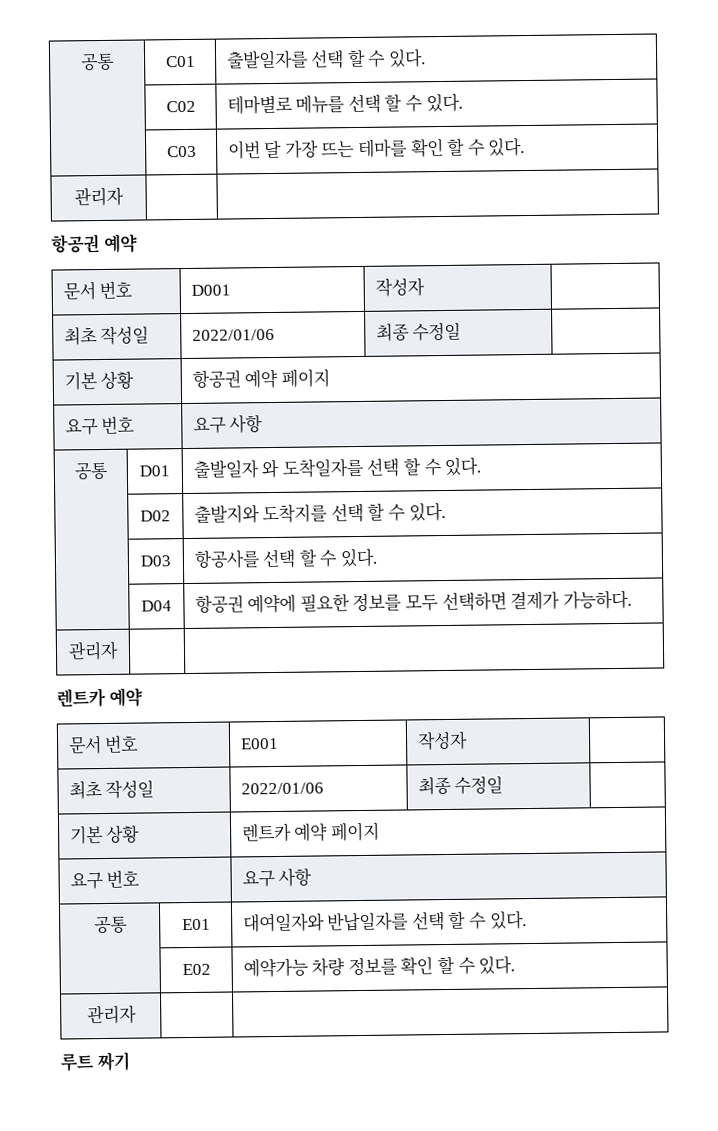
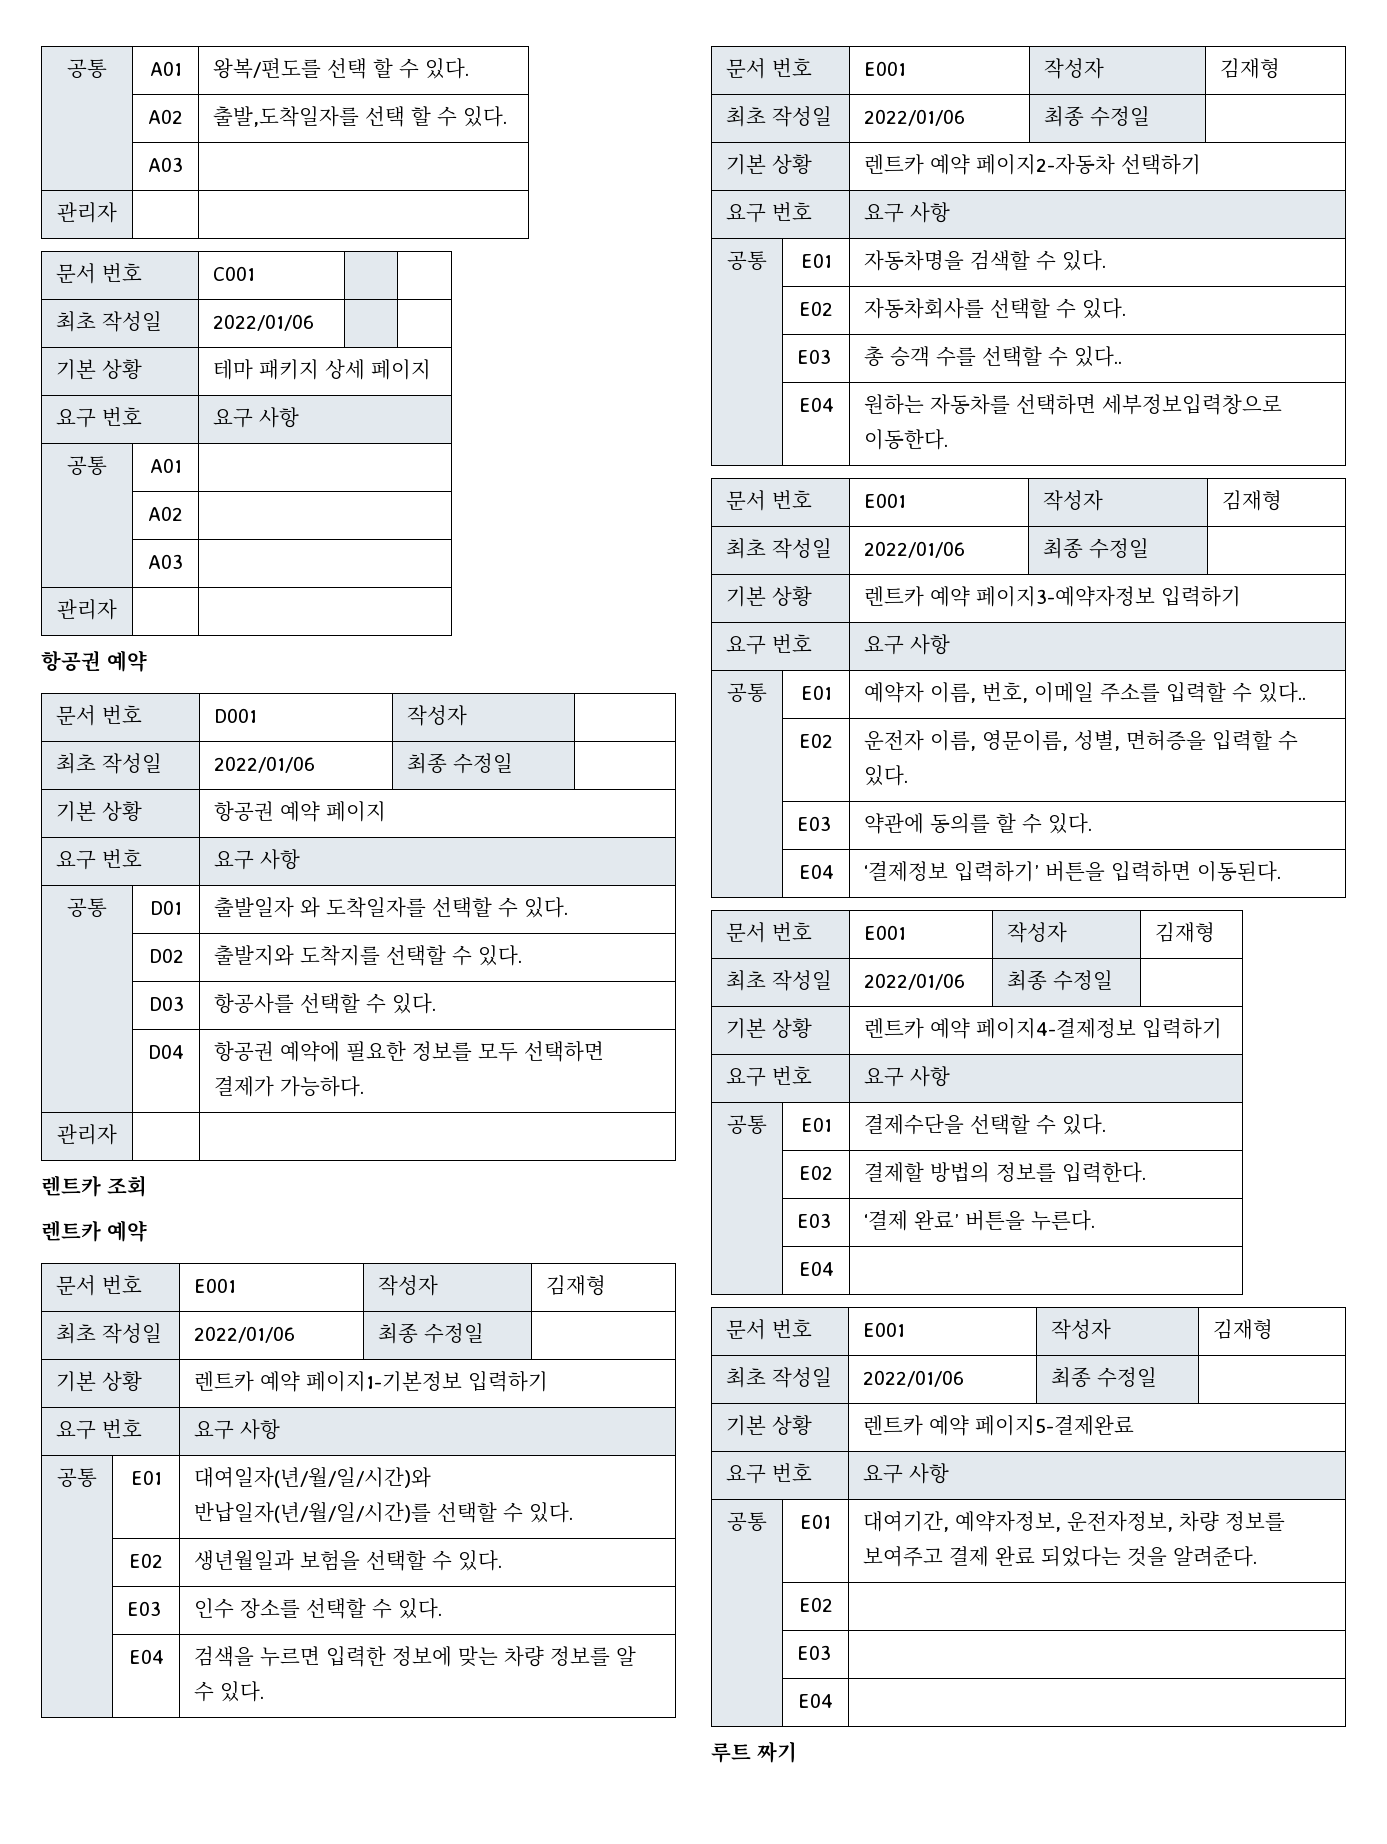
[80,52,115,71] [165,55,196,68] [225,49,427,70] [165,100,196,113] [226,93,463,115] [166,145,197,158] [227,137,526,160] 공통 | C01 | 출발일자를 선택 할 수 있다. // | C02 | 테마별로 메뉴를 선택 할 수 있다. // | C03 | 이번 달 가장 뜨는 테마를 확인 할 수 있다. -> [67,59,107,79] [149,61,182,76] [213,58,470,79] [148,109,183,124] [213,106,508,127] [148,157,183,172] [57,202,117,223] [56,263,143,284] [213,266,256,281] [56,311,163,332] [213,314,315,331] [56,359,143,380] [213,359,432,380] [56,407,143,428] [213,407,300,428] [67,456,107,476] [149,458,182,473] [148,506,183,521] [148,554,183,569] 공통 | A01 | 왕복/편도를 선택 할 수 있다. // | A02 | 출발,도착일자를 선택 할 수 있다. // | A03 | // 관리자 | | // 문서 번호 | C001 | | // 최초 작성일 | 2022/01/06 | | // 기본 상황 | 테마 패키지 상세 페이지 // 요구 번호 | 요구 사항 // 공통 | A01 | // | A02 | // | A03 |
[366,457,422,477] 선택 할 -> [432,897,493,918] 선택할
[330,502,386,523] 선택 할 -> [386,945,447,966] 선택할
[262,548,318,569] 선택 할 -> [300,993,361,1014] 선택할
(119, 651) none -> [41,1175,147,1197] // 렌트카 조회
[68,780,155,800] [240,782,324,795] [417,776,504,796] [69,825,141,845] [241,821,380,843] [69,869,141,890] [241,867,313,888] [93,915,128,934] [181,918,211,931] [242,911,527,933] [181,963,211,976] [242,956,516,978] [86,1005,137,1025] // 최초 작성일 | 2022/01/06 | 최종 수정일 | // 기본 상황 | 렌트카 예약 페이지 // 요구 번호 | 요구 사항 // 공통 | E01 | 대여일자와 반납일자를 선택 할 수 있다. // | E02 | 예약가능 차량 정보를 확인 할 수 있다. // 관리자 | -> [546,1275,607,1296] [56,1323,163,1344] [194,1326,296,1343] [378,1323,485,1344] [56,1371,143,1392] [194,1371,549,1392] [56,1419,143,1440] [194,1419,281,1440] [57,1468,97,1488] [130,1470,162,1485] [194,1466,432,1488] [194,1501,574,1523] [129,1553,163,1568] [194,1549,503,1571] [127,1601,162,1616] [194,1598,443,1619] [128,1649,164,1664] [194,1646,637,1667] [194,1681,265,1702] [726,58,813,79] [864,61,907,76] [1044,58,1105,79] [1220,58,1281,79] [726,106,833,127] [864,109,966,126] [1044,106,1151,127] [726,154,813,175] [864,154,1202,175] [726,202,813,223] [864,202,951,223] [727,251,767,271] [800,253,832,268] [864,250,1107,271] [799,301,833,316] [864,298,1127,319] [797,349,832,364] [864,346,1123,367] [798,397,834,412] [864,394,1283,415] [864,429,949,450] [726,490,813,511] [864,493,907,508] [1043,490,1104,511] [1222,490,1283,511] [726,538,833,559] [864,541,966,558] [1043,538,1150,559] [726,586,813,607] [864,586,1242,607] [726,634,813,655] [864,634,951,655] [727,683,767,703] [800,685,832,700] [864,682,1307,703] [799,733,833,748] [864,730,1299,751] [864,765,909,786] [797,816,832,831] [864,813,1093,834] [798,864,834,879] [864,861,1282,882] [726,922,813,943] [864,925,907,940] [1007,922,1068,943] [1155,922,1216,943] [726,970,833,991] [864,973,966,990] [1007,970,1114,991] [726,1018,813,1039] [864,1018,1223,1039] [726,1066,813,1087] [864,1066,951,1087] [727,1115,767,1135] [800,1117,832,1132] [864,1114,1107,1135] [799,1165,833,1180] [864,1162,1147,1183] [797,1213,832,1228] [864,1210,1096,1231] [798,1261,834,1276] [726,1319,813,1340] [863,1322,906,1337] [1051,1319,1112,1340] [1213,1319,1274,1340] [726,1367,833,1388] [863,1370,965,1387] [1051,1367,1158,1388] [726,1415,813,1436] [863,1415,1135,1436] [726,1463,813,1484] [863,1463,950,1484] [727,1512,767,1532] [800,1514,831,1529] [863,1511,1286,1532] [863,1546,1258,1567] [798,1597,833,1612] [797,1645,832,1660] [798,1693,833,1708] 김재형 // 최초 작성일 | 2022/01/06 | 최종 수정일 | // 기본 상황 | 렌트카 예약 페이지1-기본정보 입력하기 // 요구 번호 | 요구 사항 // 공통 | E01 | 대여일자(년/월/일/시간)와 반납일자(년/월/일/시간)를 선택할 수 있다. // | E02 | 생년월일과 보험을 선택할 수 있다. // | E03 | 인수 장소를 선택할 수 있다. // | E04 | 검색을 누르면 입력한 정보에 맞는 차량 정보를 알 수 있다. // 문서 번호 | E001 | 작성자 | 김재형 // 최초 작성일 | 2022/01/06 | 최종 수정일 | // 기본 상황 | 렌트카 예약 페이지2-자동차 선택하기 // 요구 번호 | 요구 사항 // 공통 | E01 | 자동차명을 검색할 수 있다. // | E02 | 자동차회사를 선택할 수 있다. // | E03 | 총 승객 수를 선택할 수 있다.. // | E04 | 원하는 자동차를 선택하면 세부정보입력창으로 이동한다. // 문서 번호 | E001 | 작성자 | 김재형 // 최초 작성일 | 2022/01/06 | 최종 수정일 | // 기본 상황 | 렌트카 예약 페이지3-예약자정보 입력하기 // 요구 번호 | 요구 사항 // 공통 | E01 | 예약자 이름, 번호, 이메일 주소를 입력할 수 있다.. // | E02 | 운전자 이름, 영문이름, 성별, 면허증을 입력할 수 있다. // | E03 | 약관에 동의를 할 수 있다. // | E04 | ‘결제정보 입력하기’ 버튼을 입력하면 이동된다. // 문서 번호 | E001 | 작성자 | 김재형 // 최초 작성일 | 2022/01/06 | 최종 수정일 | // 기본 상황 | 렌트카 예약 페이지4-결제정보 입력하기 // 요구 번호 | 요구 사항 // 공통 | E01 | 결제수단을 선택할 수 있다. // | E02 | 결제할 방법의 정보를 입력한다. // | E03 | ‘결제 완료’ 버튼을 누른다. // | E04 | // 문서 번호 | E001 | 작성자 | 김재형 // 최초 작성일 | 2022/01/06 | 최종 수정일 | // 기본 상황 | 렌트카 예약 페이지5-결제완료 // 요구 번호 | 요구 사항 // 공통 | E01 | 대여기간, 예약자정보, 운전자정보, 차량 정보를 보여주고 결제 완료 되었다는 것을 알려준다. // | E02 | // | E03 | // | E04

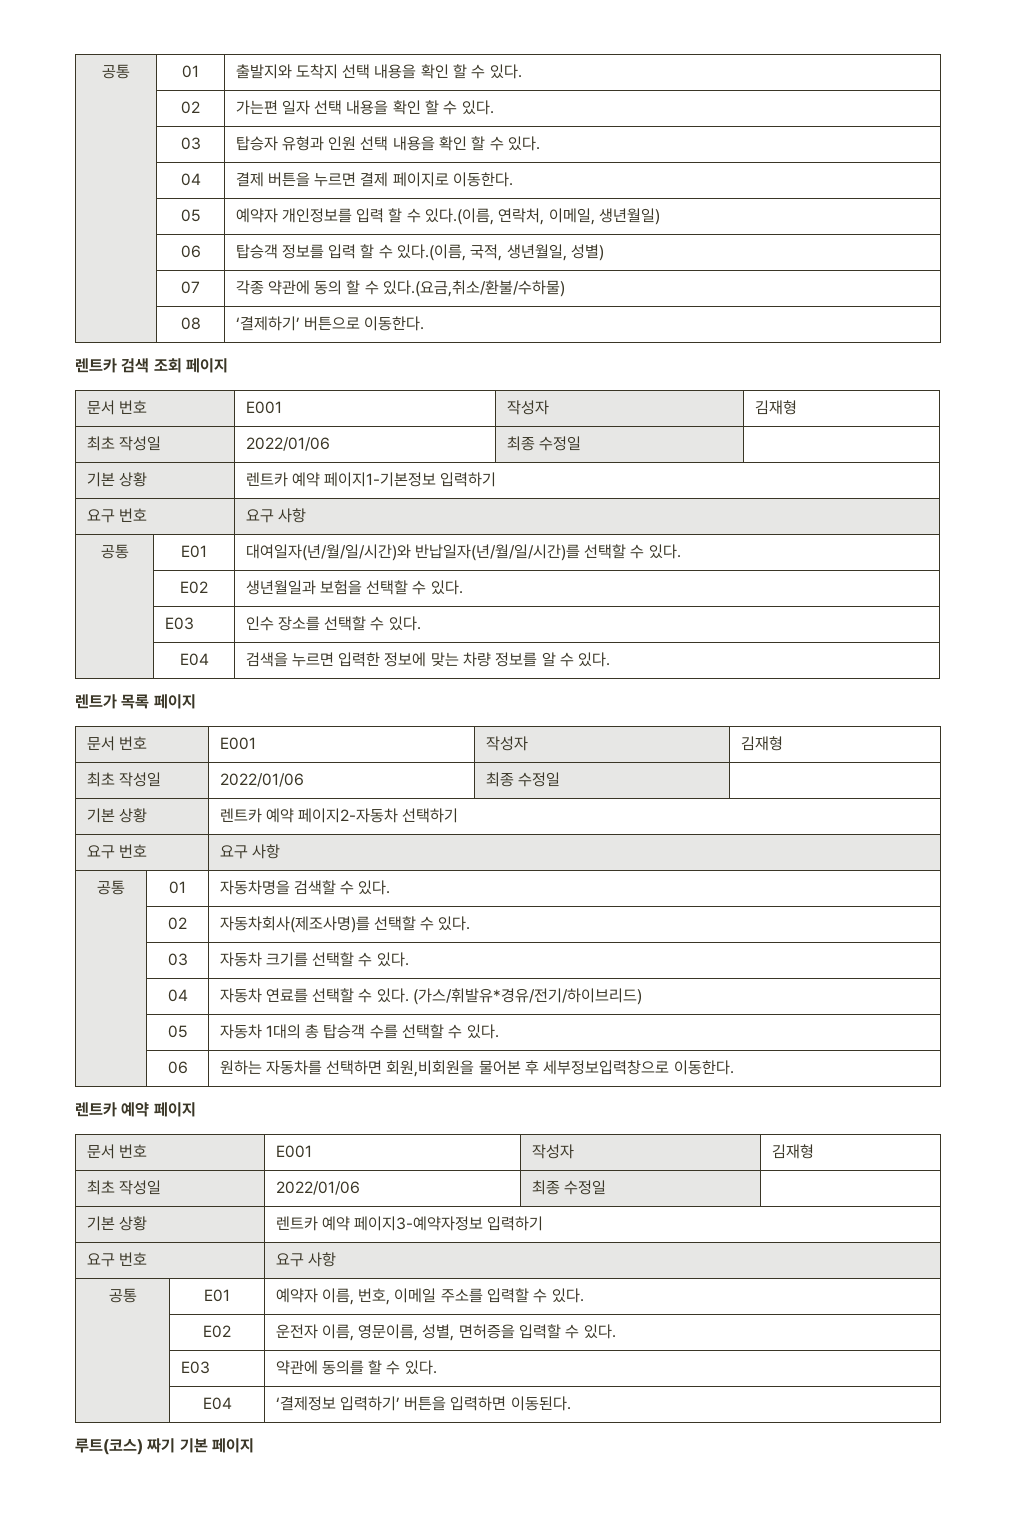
[67,59,107,79] [149,61,182,76] [213,58,470,79] [148,109,183,124] [213,106,508,127] [148,157,183,172] [57,202,117,223] [56,263,143,284] [213,266,256,281] [56,311,163,332] [213,314,315,331] [56,359,143,380] [213,359,432,380] [56,407,143,428] [213,407,300,428] [67,456,107,476] [149,458,182,473] [148,506,183,521] [148,554,183,569] [57,599,117,620] [41,650,147,672] [56,705,143,726] [214,708,258,723] [407,705,468,726] [56,753,163,774] [214,756,316,773] [407,753,514,774] [56,801,143,822] [214,801,387,822] [56,849,143,870] [214,849,301,870] [67,898,107,918] [150,900,182,915] [214,897,569,918] [148,948,184,963] [214,945,523,966] [148,996,184,1011] [214,993,437,1014] [148,1044,184,1059] [214,1041,605,1062] [214,1076,365,1097] [57,1124,117,1145] [41,1175,101,1197] 공통 | A01 | 왕복/편도를 선택 할 수 있다. // | A02 | 출발,도착일자를 선택 할 수 있다. // | A03 | // 관리자 | | // 문서 번호 | C001 | | // 최초 작성일 | 2022/01/06 | | // 기본 상황 | 테마 패키지 상세 페이지 // 요구 번호 | 요구 사항 // 공통 | A01 | // | A02 | // | A03 | // 관리자 | | // 항공권 예약 // 문서 번호 | D001 | 작성자 | // 최초 작성일 | 2022/01/06 | 최종 수정일 | // 기본 상황 | 항공권 예약 페이지 // 요구 번호 | 요구 사항 // 공통 | D01 | 출발일자 와 도착일자를 선택할 수 있다. // | D02 | 출발지와 도착지를 선택할 수 있다. // | D03 | 항공사를 선택할 수 있다. // | D04 | 항공권 예약에 필요한 정보를 모두 선택하면 결제가 가능하다. // 관리자 | | // 렌트카 -> [102,64,130,79] [182,65,199,78] [235,64,522,79] [181,101,200,114] [235,100,494,115] [180,137,201,150] [235,136,541,151] [180,173,201,186] [235,172,514,187] [180,209,201,222] [235,208,661,225] [180,245,201,258] [235,244,605,261] [181,281,200,294] [235,280,566,297] [180,317,201,330] [235,316,425,331] [75,358,150,373] 공통 | 01 | 출발지와 도착지 선택 내용을 확인 할 수 있다. // | 02 | 가는편 일자 선택 내용을 확인 할 수 있다. // | 03 | 탑승자 유형과 인원 선택 내용을 확인 할 수 있다. // | 04 | 결제 버튼을 누르면 결제 페이지로 이동한다. // | 05 | 예약자 개인정보를 입력 할 수 있다.(이름, 연락처, 이메일, 생년월일) // | 06 | 탑승객 정보를 입력 할 수 있다.(이름, 국적, 생년월일, 성별) // | 07 | 각종 약관에 동의 할 수 있다.(요금,취소/환불/수하물) // | 08 | ‘결제하기’ 버튼으로 이동한다. // 렌트카 검색
[41,1220,147,1242] // 렌트카 예약 -> [185,358,228,373] 페이지
(265, 1691) none -> [75,694,196,709] // 렌트가 목록 페이지
[800,253,832,268] E01 -> [169,881,186,894] 01
[799,301,833,316] [864,298,1127,319] [797,349,832,364] [864,346,931,367] E02 | 자동차회사를 선택할 수 있다. // | E03 | 총 승객 -> [168,917,187,930] [219,916,471,933] [167,953,188,966] [219,952,409,967] [167,989,188,1002] [219,988,643,1005] [167,1025,188,1038] [219,1024,366,1039] 02 | 자동차회사(제조사명)를 선택할 수 있다. // | 03 | 자동차 크기를 선택할 수 있다. // | 04 | 자동차 연료를 선택할 수 있다. (가스/휘발유*경유/전기/하이브리드) // | 05 | 자동차 1대의 총 탑승객
[1074,346,1123,367] [798,397,834,412] 있다.. // | E04 -> [466,1024,499,1039] [167,1061,188,1074] 있다. // | 06
(1097, 404) none -> [386,1060,540,1077] 회원,비회원을 물어본 후
(949, 439) none -> [75,1102,196,1117] // 렌트카 예약 페이지
[1258,682,1307,703] 있다.. -> [551,1288,584,1303] 있다.
[726,922,813,943] [864,925,907,940] [1007,922,1068,943] [1155,922,1216,943] [726,970,833,991] [864,973,966,990] [1007,970,1114,991] [726,1018,813,1039] [864,1018,1223,1039] [726,1066,813,1087] [864,1066,951,1087] [727,1115,767,1135] [800,1117,832,1132] [864,1114,1107,1135] [799,1165,833,1180] [864,1162,1147,1183] [797,1213,832,1228] [864,1210,1096,1231] [798,1261,834,1276] [726,1319,813,1340] [863,1322,906,1337] [1051,1319,1112,1340] [1213,1319,1274,1340] [726,1367,833,1388] [863,1370,965,1387] [1051,1367,1158,1388] [726,1415,813,1436] [863,1415,1135,1436] [726,1463,813,1484] [863,1463,950,1484] [727,1512,767,1532] [800,1514,831,1529] [863,1511,1286,1532] [863,1546,1258,1567] [798,1597,833,1612] [797,1645,832,1660] [798,1693,833,1708] [711,1741,797,1763] // 문서 번호 | E001 | 작성자 | 김재형 // 최초 작성일 | 2022/01/06 | 최종 수정일 | // 기본 상황 | 렌트카 예약 페이지4-결제정보 입력하기 // 요구 번호 | 요구 사항 // 공통 | E01 | 결제수단을 선택할 수 있다. // | E02 | 결제할 방법의 정보를 입력한다. // | E03 | ‘결제 완료’ 버튼을 누른다. // | E04 | // 문서 번호 | E001 | 작성자 | 김재형 // 최초 작성일 | 2022/01/06 | 최종 수정일 | // 기본 상황 | 렌트카 예약 페이지5-결제완료 // 요구 번호 | 요구 사항 // 공통 | E01 | 대여기간, 예약자정보, 운전자정보, 차량 정보를 보여주고 결제 완료 되었다는 것을 알려준다. // | E02 | // | E03 | // | E04 | // 루트 짜기 -> [75,1438,254,1455] // 루트(코스) 짜기 기본 페이지

